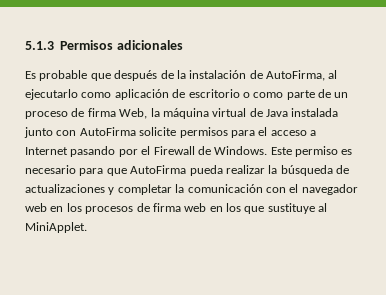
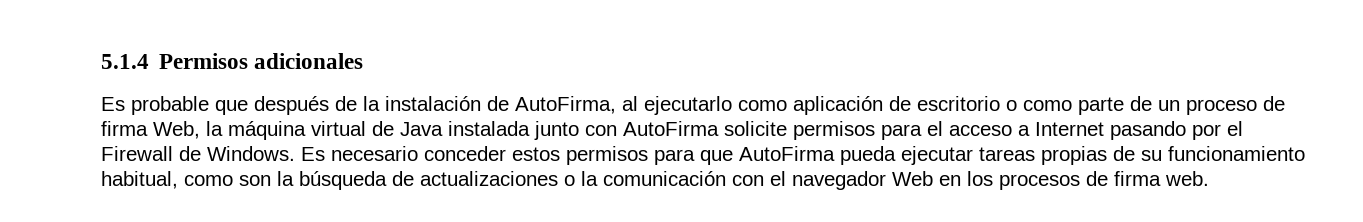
[25,41,54,50] 5.1.3 -> [101,54,149,69] 5.1.4
[270,146,353,157] [25,165,265,176] Este permiso es necesario para que AutoFirma pueda realizar -> [301,146,1305,165] [101,171,271,189] Es necesario conceder estos permisos para que AutoFirma pueda ejecutar tareas propias de su funcionamiento habitual, como son
[108,184,172,195] y completar -> [564,175,575,186] o
[25,203,47,212] web -> [892,171,933,186] Web
[184,203,328,214] [25,222,87,233] web en los que sustituye al MiniApplet. -> [1165,171,1209,186] web.

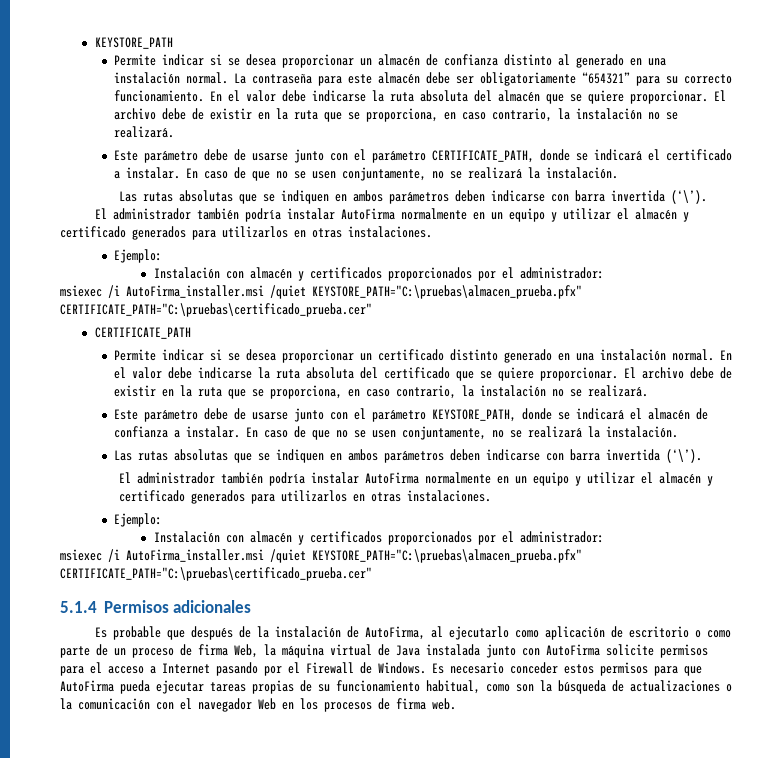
(101, 61) none -> [94,37,173,49] [114,54,667,68] [114,72,733,86] [114,90,727,104] [114,108,679,122] [114,126,175,138] [114,149,733,163] [114,167,619,181] [119,190,708,204] [94,208,689,222] [60,226,432,240] [114,249,163,263] [153,267,604,281] [60,285,582,299] [60,303,372,317] [94,327,191,339] [114,349,733,363] [114,367,733,381] [114,385,649,399] [114,408,709,422] [114,426,679,440] [114,449,703,463] [119,472,714,486] [119,490,492,504] [114,513,163,527] [153,531,604,545] [60,549,582,563] [60,567,372,581] KEYSTORE_PATH // Permite indicar si se desea proporcionar un almacén de confianza distinto al generado en una instalación normal. La contraseña para este almacén debe ser obligatoriamente “654321” para su correcto funcionamiento. En el valor debe indicarse la ruta absoluta del almacén que se quiere proporcionar. El archivo debe de existir en la ruta que se proporciona, en caso contrario, la instalación no se realizará. // Este parámetro debe de usarse junto con el parámetro CERTIFICATE_PATH, donde se indicará el certificado a instalar. En caso de que no se usen conjuntamente, no se realizará la instalación. // Las rutas absolutas que se indiquen en ambos parámetros deben indicarse con barra invertida (‘\’). // El administrador también podría instalar AutoFirma normalmente en un equipo y utilizar el almacén y certificado generados para utilizarlos en otras instalaciones. // Ejemplo: // Instalación con almacén y certificados proporcionados por el administrador: // msiexec /i AutoFirma_installer.msi /quiet KEYSTORE_PATH="C:\pruebas\almacen_prueba.pfx" CERTIFICATE_PATH="C:\pruebas\certificado_prueba.cer" // CERTIFICATE_PATH // Permite indicar si se desea proporcionar un certificado distinto generado en una instalación normal. En el valor debe indicarse la ruta absoluta del certificado que se quiere proporcionar. El archivo debe de existir en la ruta que se proporciona, en caso contrario, la instalación no se realizará. // Este parámetro debe de usarse junto con el parámetro KEYSTORE_PATH, donde se indicará el almacén de confianza a instalar. En caso de que no se usen conjuntamente, no se realizará la instalación. // Las rutas absolutas que se indiquen en ambos parámetros deben indicarse con barra invertida (‘\’). // El administrador también podría instalar AutoFirma normalmente en un equipo y utilizar el almacén y certificado generados para utilizarlos en otras instalaciones. // Ejemplo: // Instalación con almacén y certificados proporcionados por el administrador: // msiexec /i AutoFirma_installer.msi /quiet KEYSTORE_PATH="C:\pruebas\almacen_prueba.pfx" CERTIFICATE_PATH="C:\pruebas\certificado_prueba.cer" //

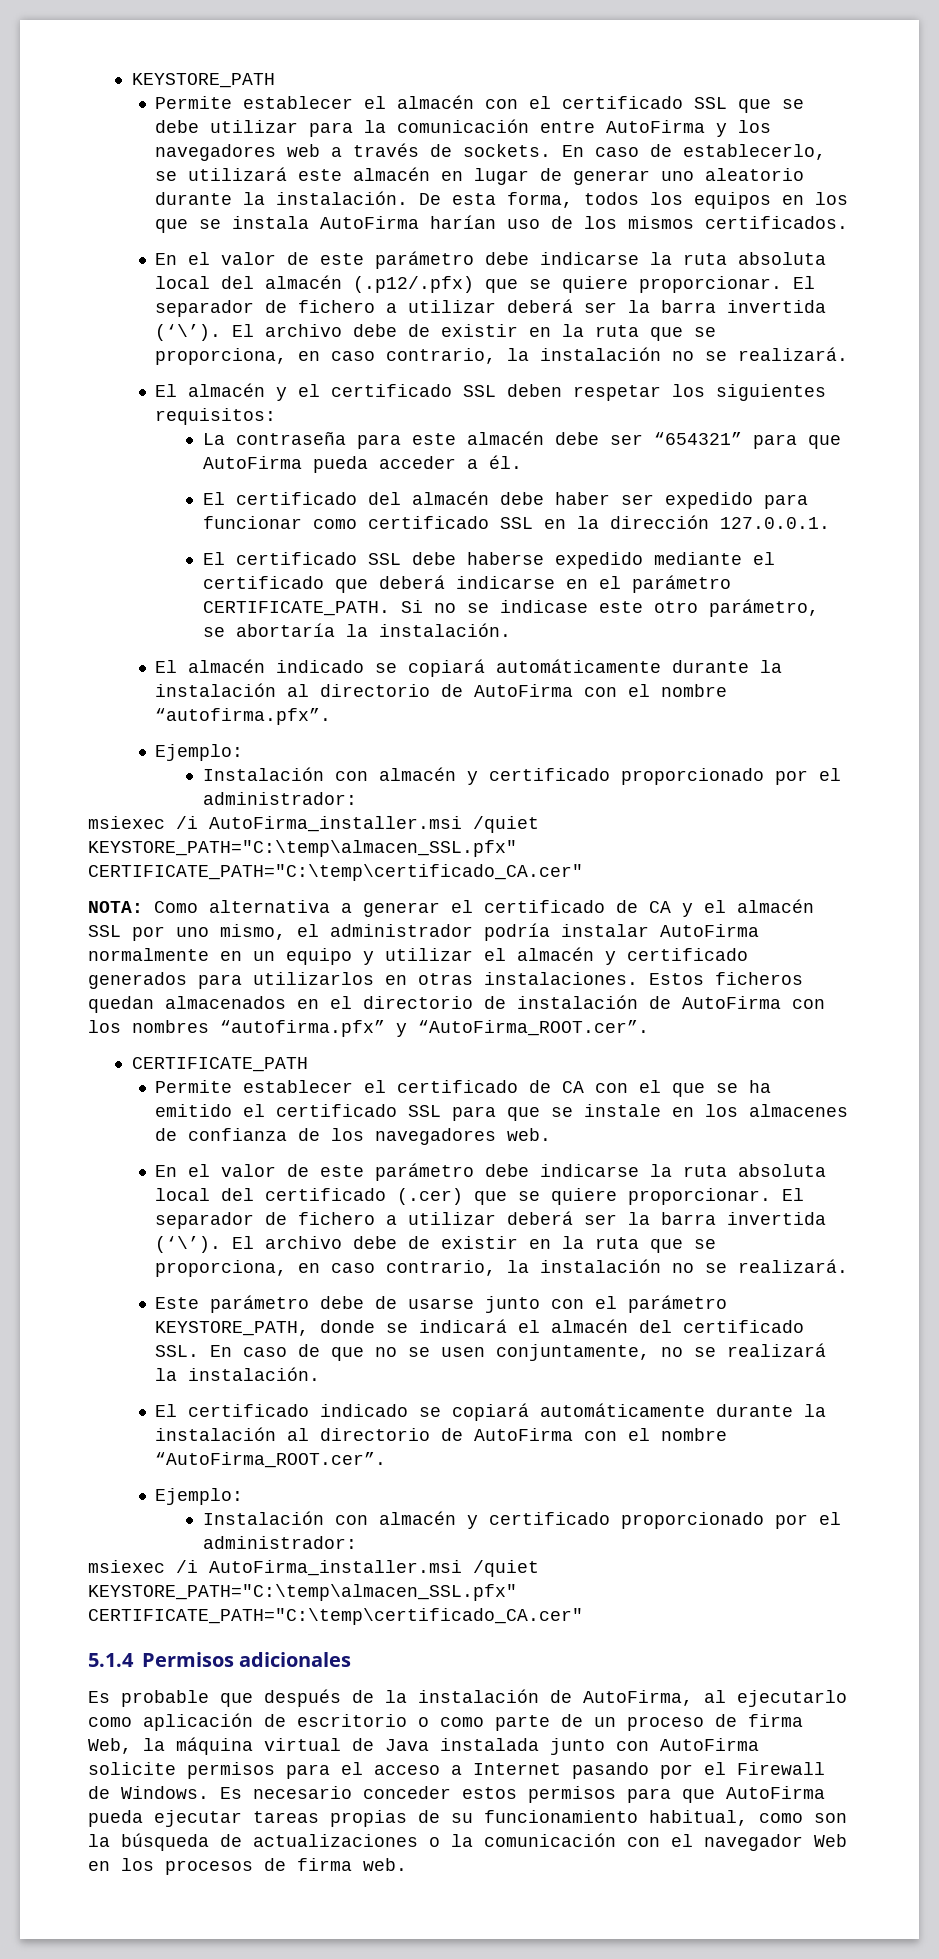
[162,54,667,68] [114,72,733,86] [114,90,727,104] indicar si se desea proporcionar un almacén de confianza distinto al generado en una instalación normal. La contraseña para este almacén debe ser obligatoriamente “654321” para su correcto funcionamiento. En el valor debe indicarse la ruta absoluta del almacén que se quiere proporcionar. El -> [243,95,805,113] [155,119,772,137] [155,143,827,161] [155,167,805,185] [155,191,849,209] [155,215,849,233] [155,251,827,269] [155,275,816,293] [155,299,827,317] [155,324,255,341] establecer el almacén con el certificado SSL que se debe utilizar para la comunicación entre AutoFirma y los navegadores web a través de sockets. En caso de establecerlo, se utilizará este almacén en lugar de generar uno aleatorio durante la instalación. De esta forma, todos los equipos en los que se instala AutoFirma harían uso de los mismos certificados. // En el valor de este parámetro debe indicarse la ruta absoluta local del almacén (.p12/.pfx) que se quiere proporcionar. El separador de fichero a utilizar deberá ser la barra invertida (‘\’). El
[114,149,733,163] [114,167,619,181] [119,190,708,204] [94,208,239,220] Este parámetro debe de usarse junto con el parámetro CERTIFICATE_PATH, donde se indicará el certificado a instalar. En caso de que no se usen conjuntamente, no se realizará la instalación. // Las rutas absolutas que se indiquen en ambos parámetros deben indicarse con barra invertida (‘\’). // El administrador también -> [155,383,827,401] [155,408,277,425] [202,431,841,449] [202,455,522,473] [202,491,808,509] [202,515,830,529] [202,552,775,569] [202,575,731,593] [202,599,819,617] [202,623,511,637] [155,659,783,677] [155,683,728,697] [155,708,332,725] [155,744,244,761] [202,767,841,785] [202,792,357,805] [88,816,539,833] [88,840,517,857] [88,864,583,881] [88,899,814,917] [88,924,473,941] El almacén y el certificado SSL deben respetar los siguientes requisitos: // La contraseña para este almacén debe ser “654321” para que AutoFirma pueda acceder a él. // El certificado del almacén debe haber ser expedido para funcionar como certificado SSL en la dirección 127.0.0.1. // El certificado SSL debe haberse expedido mediante el certificado que deberá indicarse en el parámetro CERTIFICATE_PATH. Si no se indicase este otro parámetro, se abortaría la instalación. // El almacén indicado se copiará automáticamente durante la instalación al directorio de AutoFirma con el nombre “autofirma.pfx”. // Ejemplo: // Instalación con almacén y certificado proporcionado por el administrador: // msiexec /i AutoFirma_installer.msi /quiet KEYSTORE_PATH="C:\temp\almacen_SSL.pfx" CERTIFICATE_PATH="C:\temp\certificado_CA.cer" // NOTA: Como alternativa a generar el certificado de CA y el almacén SSL por uno mismo, el administrador
[114,249,163,263] [153,267,604,281] [60,285,582,299] [60,303,372,317] [94,327,191,339] [114,349,733,363] [114,367,637,381] // Ejemplo: // Instalación con almacén y certificados proporcionados por el administrador: // msiexec /i AutoFirma_installer.msi /quiet KEYSTORE_PATH="C:\pruebas\almacen_prueba.pfx" CERTIFICATE_PATH="C:\pruebas\certificado_prueba.cer" // CERTIFICATE_PATH // Permite indicar si se desea proporcionar un certificado distinto generado en una instalación normal. En el valor debe indicarse la ruta absoluta del certificado que se quiere proporcionar. El -> [649,972,803,985] [88,995,825,1013] [88,1020,649,1037] [131,1057,308,1072] [155,1080,772,1097] [155,1104,849,1121] [155,1128,552,1145] [155,1163,827,1181] [155,1188,805,1205] [155,1211,827,1229] [155,1236,255,1253] Estos ficheros quedan almacenados en el directorio de instalación de AutoFirma con los nombres “autofirma.pfx” y “AutoFirma_ROOT.cer”. // CERTIFICATE_PATH // Permite establecer el certificado de CA con el que se ha emitido el certificado SSL para que se instale en los almacenes de confianza de los navegadores web. // En el valor de este parámetro debe indicarse la ruta absoluta local del certificado (.cer) que se quiere proporcionar. El separador de fichero a utilizar deberá ser la barra invertida (‘\’). El
[696,408,709,420] [114,426,241,438] de confianza a instalar. -> [639,1320,805,1333] [155,1345,200,1357] del certificado SSL.
[114,449,703,463] [119,472,714,486] [119,490,492,504] [114,513,163,527] [153,531,604,545] [60,549,582,563] [60,567,372,581] Las rutas absolutas que se indiquen en ambos parámetros deben indicarse con barra invertida (‘\’). // El administrador también podría instalar AutoFirma normalmente en un equipo y utilizar el almacén y certificado generados para utilizarlos en otras instalaciones. // Ejemplo: // Instalación con almacén y certificados proporcionados por el administrador: // msiexec /i AutoFirma_installer.msi /quiet KEYSTORE_PATH="C:\pruebas\almacen_prueba.pfx" CERTIFICATE_PATH="C:\pruebas\certificado_prueba.cer" -> [155,1403,827,1421] [155,1427,728,1441] [155,1452,387,1468] [155,1488,244,1505] [202,1511,841,1529] [202,1536,357,1549] [88,1560,539,1577] [88,1584,517,1601] [88,1608,583,1625] El certificado indicado se copiará automáticamente durante la instalación al directorio de AutoFirma con el nombre “AutoFirma_ROOT.cer”. // Ejemplo: // Instalación con almacén y certificado proporcionado por el administrador: // msiexec /i AutoFirma_installer.msi /quiet KEYSTORE_PATH="C:\temp\almacen_SSL.pfx" CERTIFICATE_PATH="C:\temp\certificado_CA.cer"

